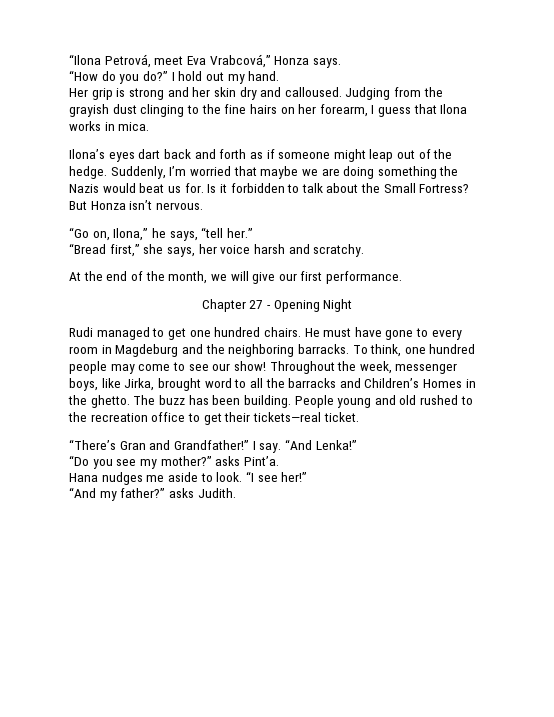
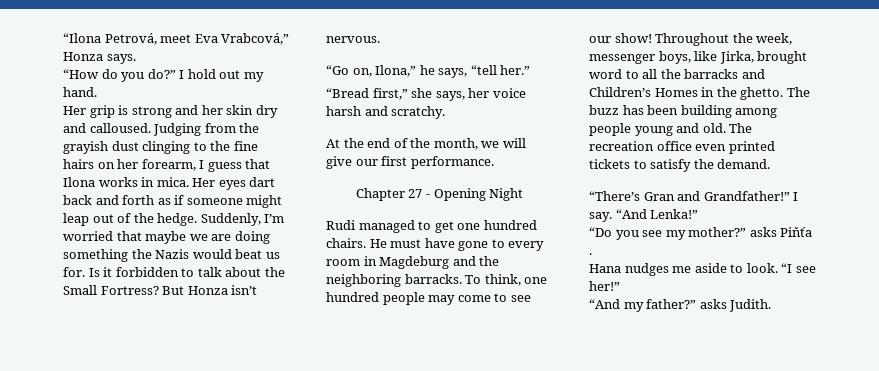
[69,149,105,159] // Ilona’s -> [192,178,216,187] Her
[243,395,473,408] [68,412,359,425] building. People young and old rushed to the recreation office to get their tickets—real ticket. -> [680,105,778,118] [589,123,753,136] [589,141,775,154] [589,159,771,172] building among people young and old. The recreation office even printed tickets to satisfy the demand.
[243,456,279,466] Pint’a. -> [780,227,813,237] [589,253,592,255] Piňťa .

